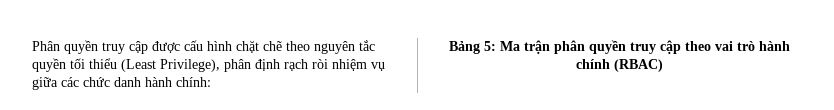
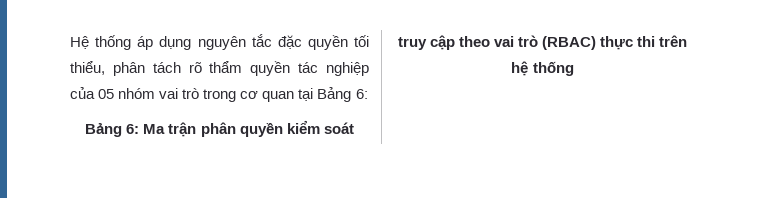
[32,40,310,54] Phân quyền truy cập được cấu hình chặt chẽ theo -> [70,35,192,50] Hệ thống áp dụng
(375, 45) none -> [277,35,302,49] đặc
[89,58,385,72] [32,77,211,90] [448,41,496,54] thiểu (Least Privilege), phân định rạch ròi nhiệm vụ giữa các chức danh hành chính: // Bảng 5: -> [70,61,370,76] [70,87,368,102] [85,123,140,137] thiểu, phân tách rõ thẩm quyền tác nghiệp của 05 nhóm vai trò trong cơ quan tại Bảng 6: // Bảng 6:
(626, 47) none -> [286,120,354,134] kiểm soát
[758,41,790,51] [575,59,663,72] hành chính (RBAC) -> [542,35,688,50] [511,61,574,76] (RBAC) thực thi trên hệ thống

